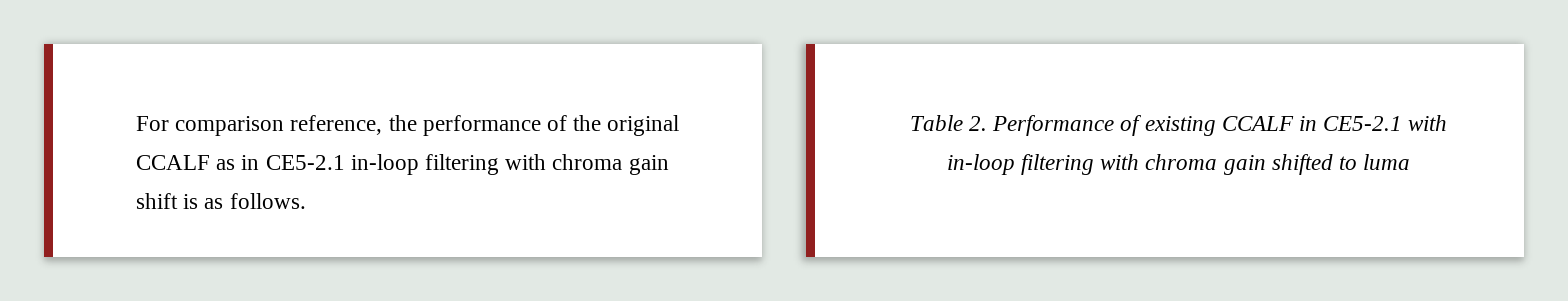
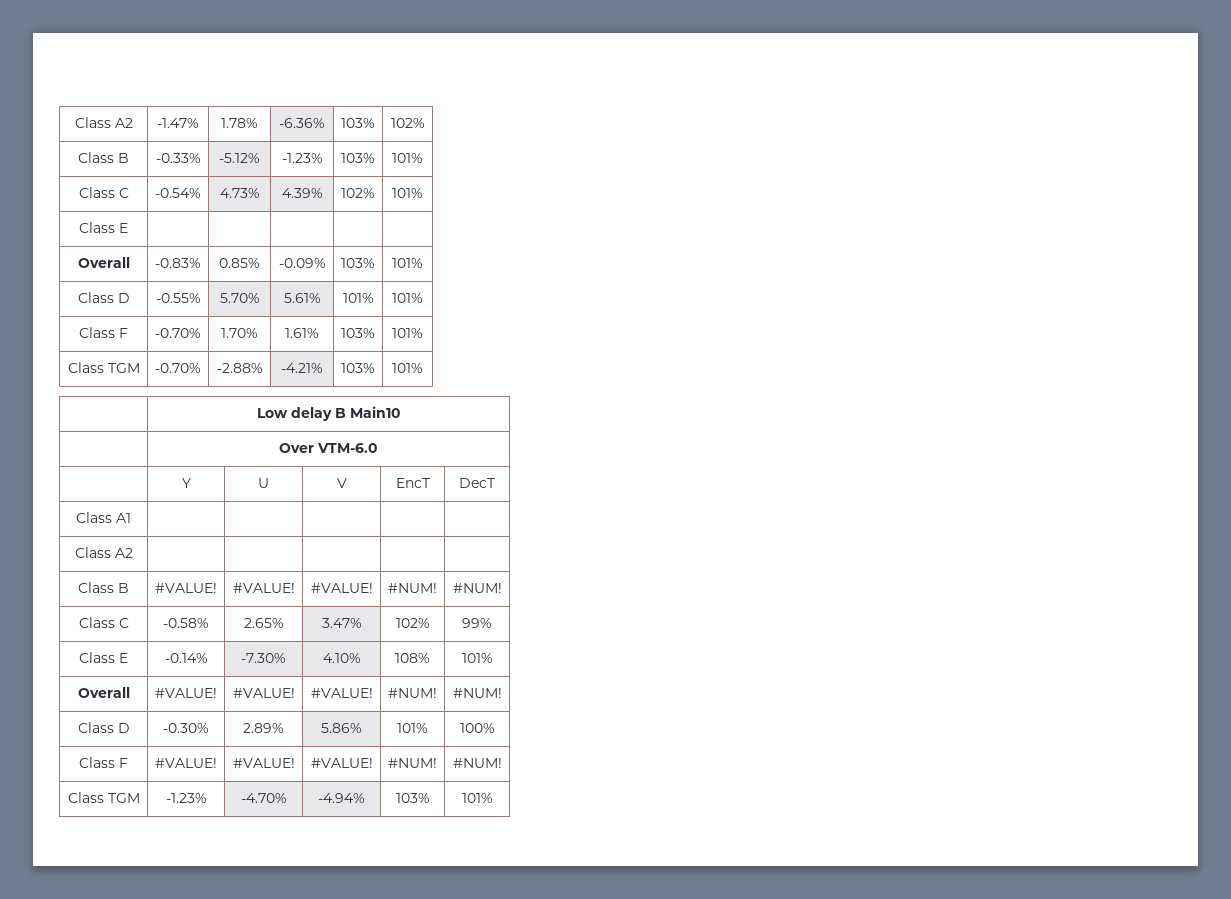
[136,115,680,136] [136,154,669,175] [136,193,306,209] [909,115,1448,136] [946,154,1411,175] For comparison reference, the performance of the original CCALF as in CE5-2.1 in-loop filtering with chroma gain shift is as follows. // Table 2. Performance of existing CCALF in CE5-2.1 with in-loop filtering with chroma gain shifted to luma -> [74,117,133,128] [157,118,199,128] [221,118,258,128] [279,118,325,128] [341,118,375,128] [390,118,425,128] [78,152,129,163] [155,153,201,163] [219,153,260,163] [281,153,323,163] [341,153,375,163] [392,153,423,163] [78,187,129,198] [155,188,201,198] [219,188,260,198] [281,188,323,198] [341,188,375,198] [392,188,423,198] [79,222,128,233] [77,257,130,268] [155,258,201,268] [219,258,260,268] [278,258,326,268] [341,258,375,268] [392,258,423,268] [77,292,130,303] [155,293,201,303] [219,293,260,303] [283,293,321,303] [342,293,374,303] [392,293,423,303] [79,327,128,338] [155,328,201,338] [221,328,258,338] [285,328,319,338] [341,328,375,338] [392,328,423,338] [67,362,140,373] [155,363,201,373] [216,363,263,373] [281,363,323,373] [341,363,375,373] [392,363,423,373] [256,406,401,421] [279,443,378,453] [181,478,191,488] [258,478,269,488] [336,478,347,488] [395,478,430,488] [459,478,495,488] [76,512,131,523] [74,547,133,558] [78,582,129,593] [155,583,217,593] [232,583,295,593] [310,583,373,593] [388,583,437,593] [452,583,502,593] [78,617,129,628] [163,618,209,628] [243,618,284,628] [321,618,362,628] [395,618,430,628] [462,618,492,628] [79,652,128,663] [164,653,208,663] [241,653,286,663] [322,653,361,663] [395,653,430,663] [461,653,493,663] [77,687,130,698] [155,688,217,698] [232,688,295,698] [310,688,373,698] [388,688,437,698] [452,688,502,698] [77,722,130,733] [163,723,209,733] [243,723,284,733] [321,723,362,733] [397,723,428,733] [459,723,495,733] [79,757,128,768] [155,758,217,768] [232,758,295,768] [310,758,373,768] [388,758,437,768] [452,758,502,768] [67,792,140,803] [165,793,207,803] [240,793,287,803] [318,793,365,803] [395,793,430,803] [461,793,493,803] Class A2 | -1.47% | 1.78% | -6.36% | 103% | 102% // Class B | -0.33% | -5.12% | -1.23% | 103% | 101% // Class C | -0.54% | 4.73% | 4.39% | 102% | 101% // Class E | | | | | // Overall | -0.83% | 0.85% | -0.09% | 103% | 101% // Class D | -0.55% | 5.70% | 5.61% | 101% | 101% // Class F | -0.70% | 1.70% | 1.61% | 103% | 101% // Class TGM | -0.70% | -2.88% | -4.21% | 103% | 101% // | Low delay B Main10 // | Over VTM-6.0 // | Y | U | V | EncT | DecT // Class A1 | | | | | // Class A2 | | | | | // Class B | #VALUE! | #VALUE! | #VALUE! | #NUM! | #NUM! // Class C | -0.58% | 2.65% | 3.47% | 102% | 99% // Class E | -0.14% | -7.30% | 4.10% | 108% | 101% // Overall | #VALUE! | #VALUE! | #VALUE! | #NUM! | #NUM! // Class D | -0.30% | 2.89% | 5.86% | 101% | 100% // Class F | #VALUE! | #VALUE! | #VALUE! | #NUM! | #NUM! // Class TGM | -1.23% | -4.70% | -4.94% | 103% | 101%

